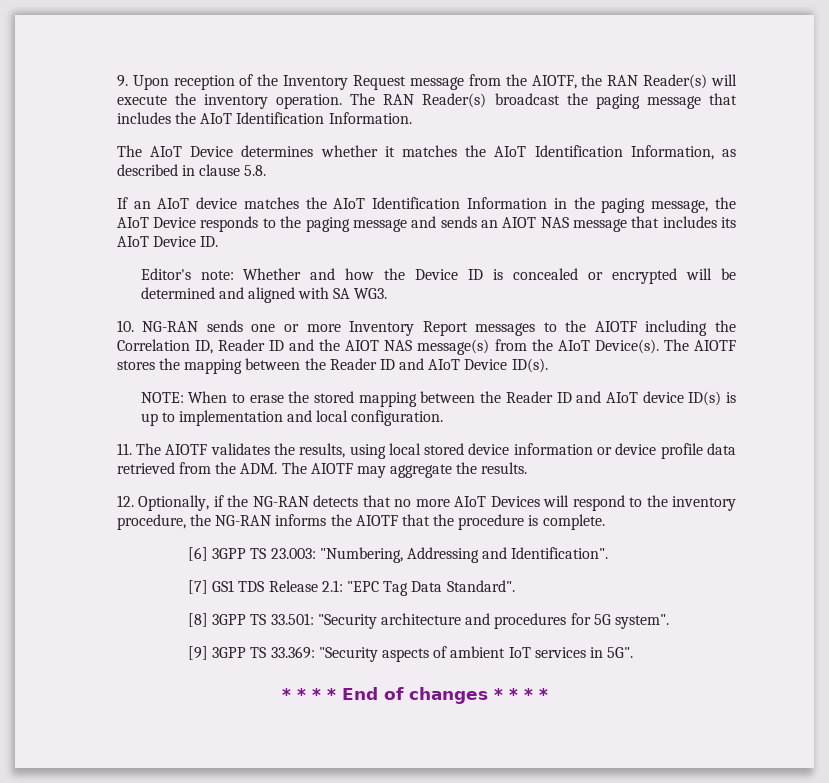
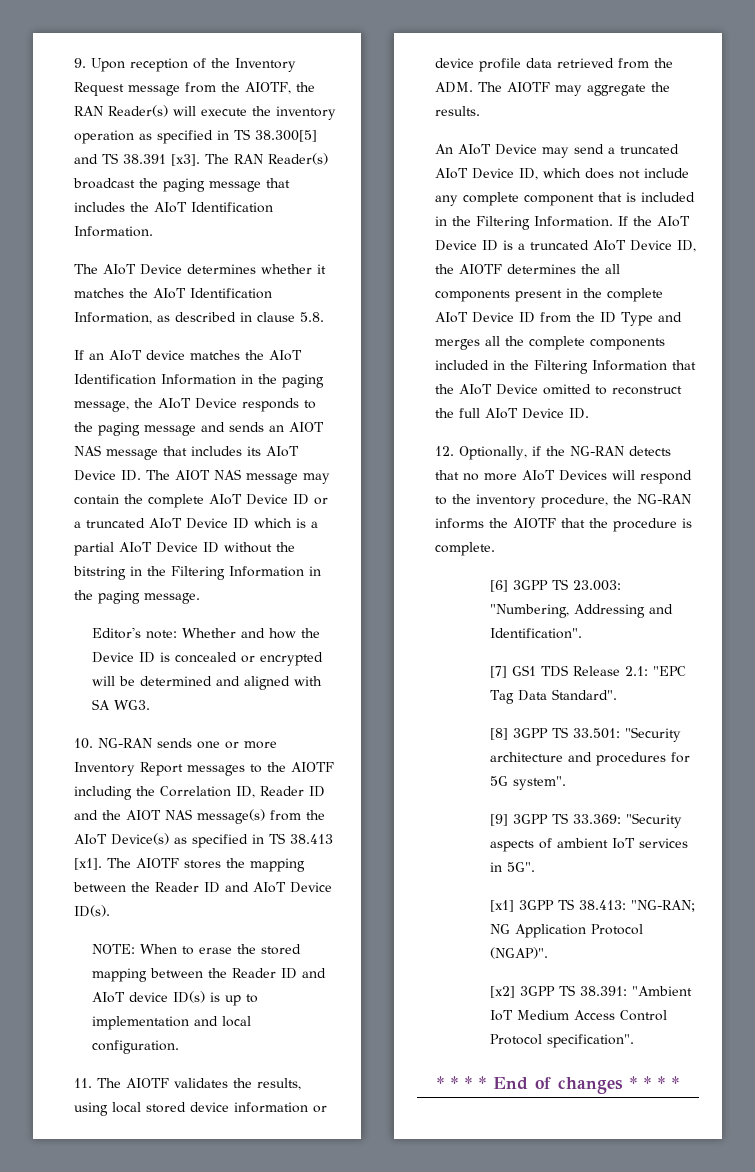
[276,94,343,109] operation. -> [74,129,318,144] [74,153,201,166] operation as specified in TS 38.300[5] and TS 38.391 [x3].
(219, 241) none -> [146,469,331,484] [74,494,329,508] [74,518,319,529] [74,542,296,556] [73,566,322,580] [74,590,201,604] The AIOT NAS message may contain the complete AIoT Device ID or a truncated AIoT Device ID which is a partial AIoT Device ID without the bitstring in the Filtering Information in the paging message.
[594,339,659,354] Device(s). -> [111,833,334,848] [74,858,103,870] Device(s) as specified in TS 38.413 [x1].
(528, 468) none -> [435,144,680,158] [435,168,690,180] [435,192,696,206] [435,216,691,230] [435,240,697,252] [435,264,621,274] [435,288,664,302] [435,312,683,326] [435,336,666,350] [435,360,697,374] [435,384,683,395] [435,408,590,419] // An AIoT Device may send a truncated AIoT Device ID, which does not include any complete component that is included in the Filtering Information. If the AIoT Device ID is a truncated AIoT Device ID, the AIOTF determines the all components present in the complete AIoT Device ID from the ID Type and merges all the complete components included in the Filtering Information that the AIoT Device omitted to reconstruct the full AIoT Device ID.
(634, 652) none -> [489,899,695,912] [489,924,643,938] [489,947,548,959] [489,985,692,998] [489,1010,667,1021] [489,1034,634,1048] // [x1] 3GPP TS 38.413: "NG-RAN; NG Application Protocol (NGAP)". // [x2] 3GPP TS 38.391: "Ambient IoT Medium Access Control Protocol specification".

